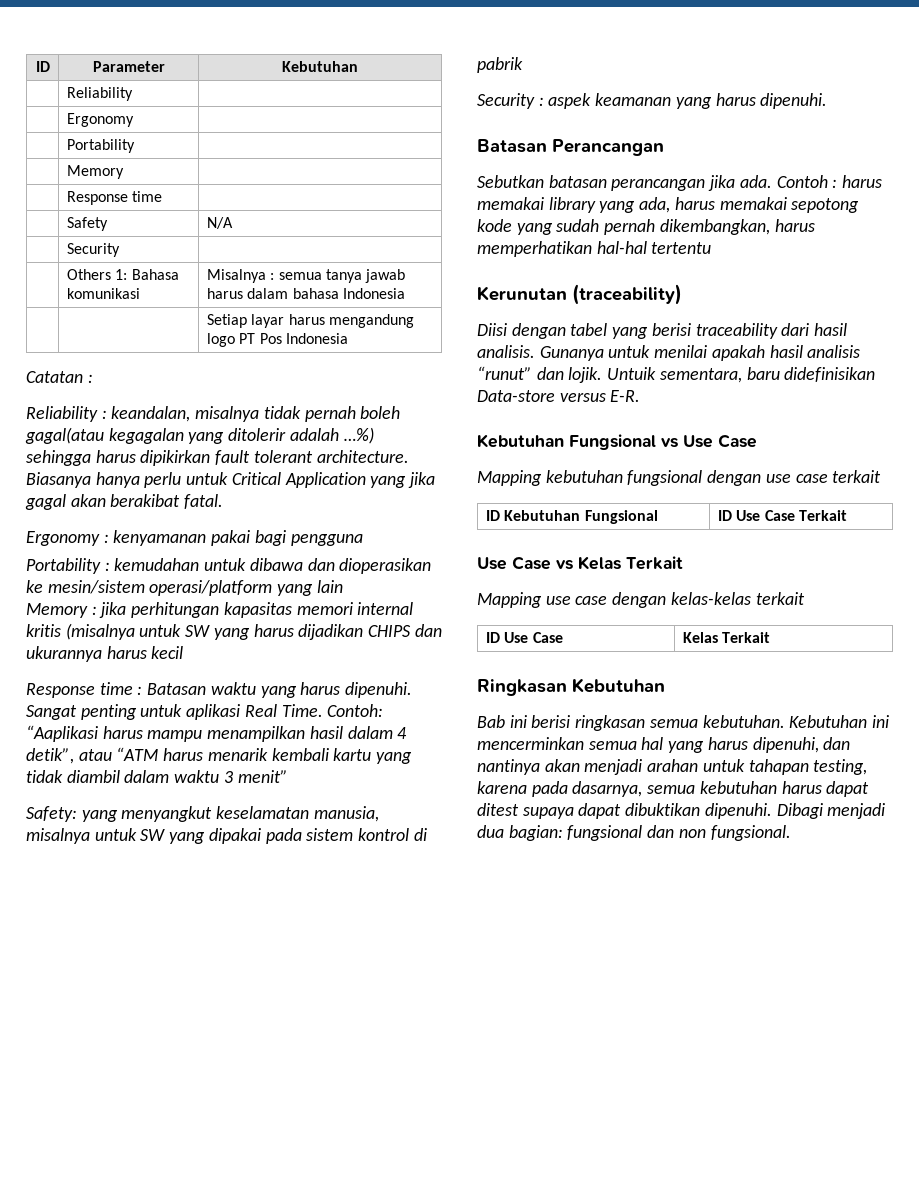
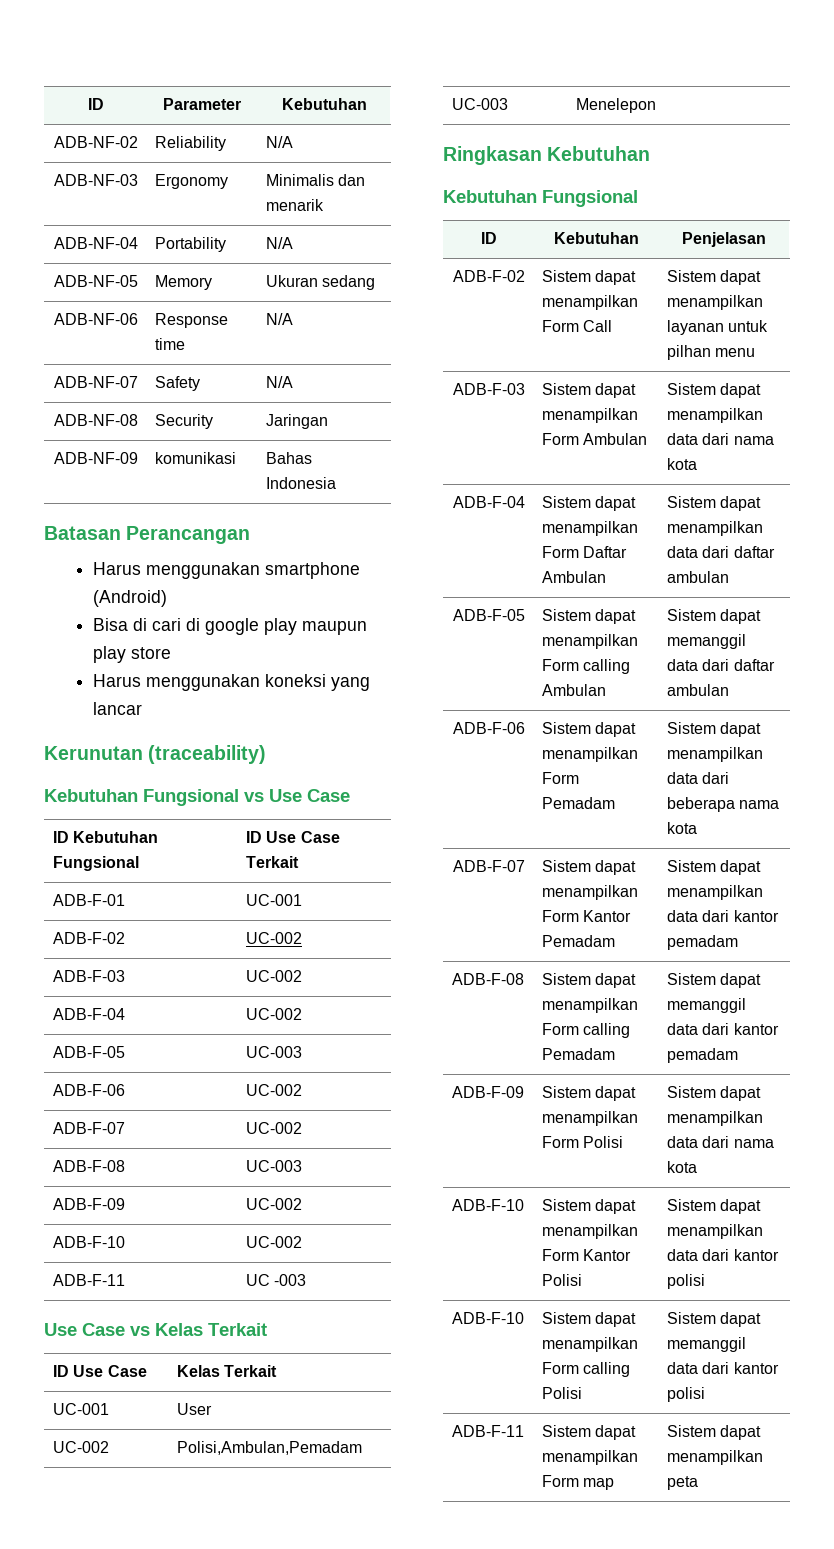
(358, 66) none -> [53,136,138,148] ADB-NF-02
(133, 94) // -> [265,136,293,148] [53,174,138,186] N/A // ADB-NF-03
(134, 120) // -> [265,174,366,186] [265,199,324,211] [53,237,138,249] Minimalis dan menarik // ADB-NF-04
(135, 146) // -> [265,237,293,249] [53,275,138,287] N/A // ADB-NF-05
(124, 172) // -> [265,275,376,290] [53,313,138,325] Ukuran sedang // ADB-NF-06
(163, 196) // -> [265,313,293,325] [53,376,138,388] N/A // ADB-NF-07
(233, 223) none -> [53,414,138,426] ADB-NF-08
[66,269,179,280] [66,288,140,299] [206,269,406,283] [206,288,405,299] [206,314,414,328] [206,333,348,347] [26,371,93,383] [26,406,401,422] [25,427,374,444] [26,450,409,466] [26,472,436,488] [25,494,224,510] [26,530,363,546] [26,558,432,574] [26,580,343,596] [26,602,414,618] [26,623,442,640] [26,646,184,662] [26,682,413,698] [26,704,384,720] [26,725,408,742] [26,747,413,764] [26,770,288,783] [26,806,379,822] [26,828,427,844] [477,57,523,73] [477,93,828,109] [477,139,664,156] [477,175,883,191] [477,197,860,213] [477,219,815,235] [477,241,712,257] [477,284,682,305] [477,323,848,339] [477,345,861,361] [477,366,876,383] [477,390,641,402] // | Others 1: Bahasa komunikasi | Misalnya : semua tanya jawab harus dalam bahasa Indonesia // | | Setiap layar harus mengandung logo PT Pos Indonesia // Catatan : // Reliability : keandalan, misalnya tidak pernah boleh gagal(atau kegagalan yang ditolerir adalah …%) sehingga harus dipikirkan fault tolerant architecture. Biasanya hanya perlu untuk Critical Application yang jika gagal akan berakibat fatal. // Ergonomy : kenyamanan pakai bagi pengguna // Portability : kemudahan untuk dibawa dan dioperasikan ke mesin/sistem operasi/platform yang lain // Memory : jika perhitungan kapasitas memori internal kritis (misalnya untuk SW yang harus dijadikan CHIPS dan ukurannya harus kecil // Response time : Batasan waktu yang harus dipenuhi. Sangat penting untuk aplikasi Real Time. Contoh: “Aaplikasi harus mampu menampilkan hasil dalam 4 detik”, atau “ATM harus menarik kembali kartu yang tidak diambil dalam waktu 3 menit” // Safety: yang menyangkut keselamatan manusia, misalnya untuk SW yang dipakai pada sistem kontrol di pabrik // Security : aspek keamanan yang harus dipenuhi. // Batasan Perancangan // Sebutkan batasan perancangan jika ada. Contoh : harus memakai library yang ada, harus memakai sepotong kode yang sudah pernah dikembangkan, harus memperhatikan hal-hal tertentu // Kerunutan (traceability) // Diisi dengan tabel yang berisi traceability dari hasil analisis. Gunanya untuk menilai apakah hasil analisis “runut” dan lojik. Untuik sementara, baru didefinisikan Data-store versus E-R. -> [265,414,328,429] [53,452,138,464] [154,452,236,464] [265,452,312,464] [265,477,336,489] [44,526,251,544] [92,562,360,579] [92,590,167,607] [92,618,367,635] [92,646,171,663] [92,674,370,691] [92,702,142,715] [44,745,267,764] Jaringan // ADB-NF-09 | komunikasi | Bahas Indonesia // Batasan Perancangan // Harus menggunakan smartphone (Android) // Bisa di cari di google play maupun play store // Harus menggunakan koneksi yang lancar // Kerunutan (traceability)
[477,470,882,486] // Mapping kebutuhan fungsional dengan use case terkait -> (350, 795) none
(847, 515) none -> [52,894,125,906] [245,894,302,906] [52,932,125,944] [245,932,302,944] [52,970,125,982] [245,970,302,982] [52,1008,125,1020] [245,1008,302,1020] [52,1046,125,1058] [245,1046,302,1058] [52,1084,125,1096] [245,1084,302,1096] [52,1122,125,1134] [245,1122,302,1134] [52,1160,125,1172] [245,1160,302,1172] [52,1198,125,1210] [245,1198,302,1210] [52,1236,125,1248] [245,1236,302,1248] [52,1274,125,1286] [245,1274,307,1286] // ADB-F-01 | UC-001 // ADB-F-02 | UC-002 // ADB-F-03 | UC-002 // ADB-F-04 | UC-002 // ADB-F-05 | UC-003 // ADB-F-06 | UC-002 // ADB-F-07 | UC-002 // ADB-F-08 | UC-003 // ADB-F-09 | UC-002 // ADB-F-10 | UC-002 // ADB-F-11 | UC -003
[477,592,805,608] // Mapping use case dengan kelas-kelas terkait -> (267, 1329) none
[477,678,665,696] [477,715,890,731] [477,737,851,753] [477,759,868,775] [477,781,870,797] [477,803,886,819] [477,825,791,841] // Ringkasan Kebutuhan // Bab ini berisi ringkasan semua kebutuhan. Kebutuhan ini mencerminkan semua hal yang harus dipenuhi, dan nantinya akan menjadi arahan untuk tahapan testing, karena pada dasarnya, semua kebutuhan harus dapat ditest supaya dapat dibuktikan dipenuhi. Dibagi menjadi dua bagian: fungsional dan non fungsional. -> [52,1403,109,1415] [176,1403,212,1415] [52,1441,109,1453] [176,1441,362,1455] [451,98,508,110] [575,98,656,113] [443,146,651,165] [443,190,638,207] [480,232,497,244] [553,232,639,244] [682,232,766,247] [452,270,525,282] [541,270,637,285] [541,295,638,310] [541,320,613,332] [666,270,762,285] [666,295,763,310] [666,320,769,335] [666,345,756,360] [452,383,525,395] [541,383,637,398] [541,408,638,423] [541,433,648,445] [666,383,762,398] [666,408,763,423] [666,433,774,445] [666,458,697,470] [452,496,525,508] [541,496,637,511] [541,521,638,536] [541,546,628,558] [541,571,606,583] [666,496,762,511] [666,521,763,536] [666,546,775,558] [666,571,729,583] [452,609,525,621] [541,609,637,624] [541,634,638,649] [541,659,631,674] [541,684,606,696] [666,609,762,624] [666,634,746,649] [666,659,775,671] [666,684,729,696] [452,722,525,734] [541,722,637,737] [541,747,638,762] [541,772,579,784] [541,797,615,809] [666,722,762,737] [666,747,763,762] [666,772,730,784] [666,797,780,812] [666,822,697,834] [452,860,525,872] [541,860,637,875] [541,885,638,900] [541,910,632,922] [541,935,615,947] [666,860,762,875] [666,885,763,900] [666,910,779,922] [666,935,738,950] [451,973,524,985] [541,973,637,988] [541,998,638,1013] [541,1023,631,1038] [541,1048,615,1060] [666,973,762,988] [666,998,746,1013] [666,1023,779,1035] [666,1048,738,1063] [451,1086,524,1098] [541,1086,637,1101] [541,1111,638,1126] [541,1136,624,1148] [666,1086,762,1101] [666,1111,763,1126] [666,1136,774,1148] [666,1161,697,1173] [451,1199,524,1211] [541,1199,637,1214] [541,1224,638,1239] [541,1249,632,1261] [541,1274,582,1286] [666,1199,762,1214] [666,1224,763,1239] [666,1249,779,1261] [666,1274,705,1289] [451,1312,524,1324] [541,1312,637,1327] [541,1337,638,1352] [541,1362,631,1377] [541,1387,582,1399] [666,1312,762,1327] [666,1337,746,1352] [666,1362,779,1374] [666,1387,705,1402] [451,1425,524,1437] [541,1425,637,1440] [541,1450,638,1465] [541,1475,615,1490] [666,1425,762,1440] [666,1450,763,1465] [666,1476,698,1490] // UC-001 | User // UC-002 | Polisi,Ambulan,Pemadam // UC-003 | Menelepon // Ringkasan Kebutuhan // Kebutuhan Fungsional // ID | Kebutuhan | Penjelasan // ADB-F-02 | Sistem dapat menampilkan Form Call | Sistem dapat menampilkan layanan untuk pilhan menu // ADB-F-03 | Sistem dapat menampilkan Form Ambulan | Sistem dapat menampilkan data dari nama kota // ADB-F-04 | Sistem dapat menampilkan Form Daftar Ambulan | Sistem dapat menampilkan data dari daftar ambulan // ADB-F-05 | Sistem dapat menampilkan Form calling Ambulan | Sistem dapat memanggil data dari daftar ambulan // ADB-F-06 | Sistem dapat menampilkan Form Pemadam | Sistem dapat menampilkan data dari beberapa nama kota // ADB-F-07 | Sistem dapat menampilkan Form Kantor Pemadam | Sistem dapat menampilkan data dari kantor pemadam // ADB-F-08 | Sistem dapat menampilkan Form calling Pemadam | Sistem dapat memanggil data dari kantor pemadam // ADB-F-09 | Sistem dapat menampilkan Form Polisi | Sistem dapat menampilkan data dari nama kota // ADB-F-10 | Sistem dapat menampilkan Form Kantor Polisi | Sistem dapat menampilkan data dari kantor polisi // ADB-F-10 | Sistem dapat menampilkan Form calling Polisi | Sistem dapat memanggil data dari kantor polisi // ADB-F-11 | Sistem dapat menampilkan Form map | Sistem dapat menampilkan peta

